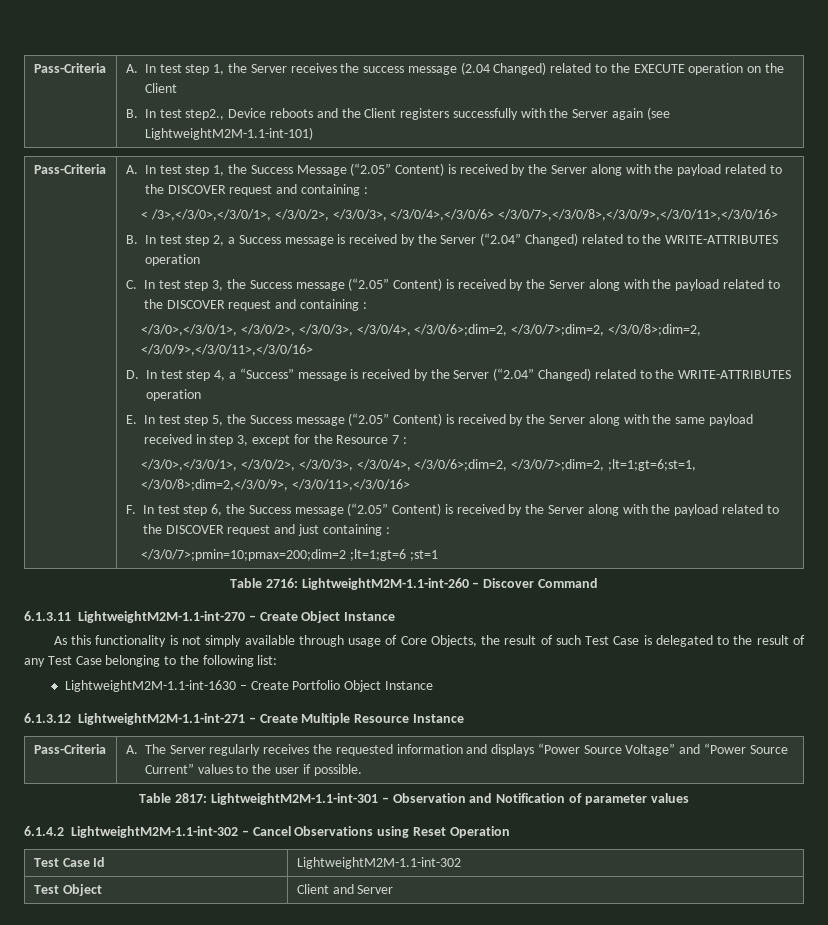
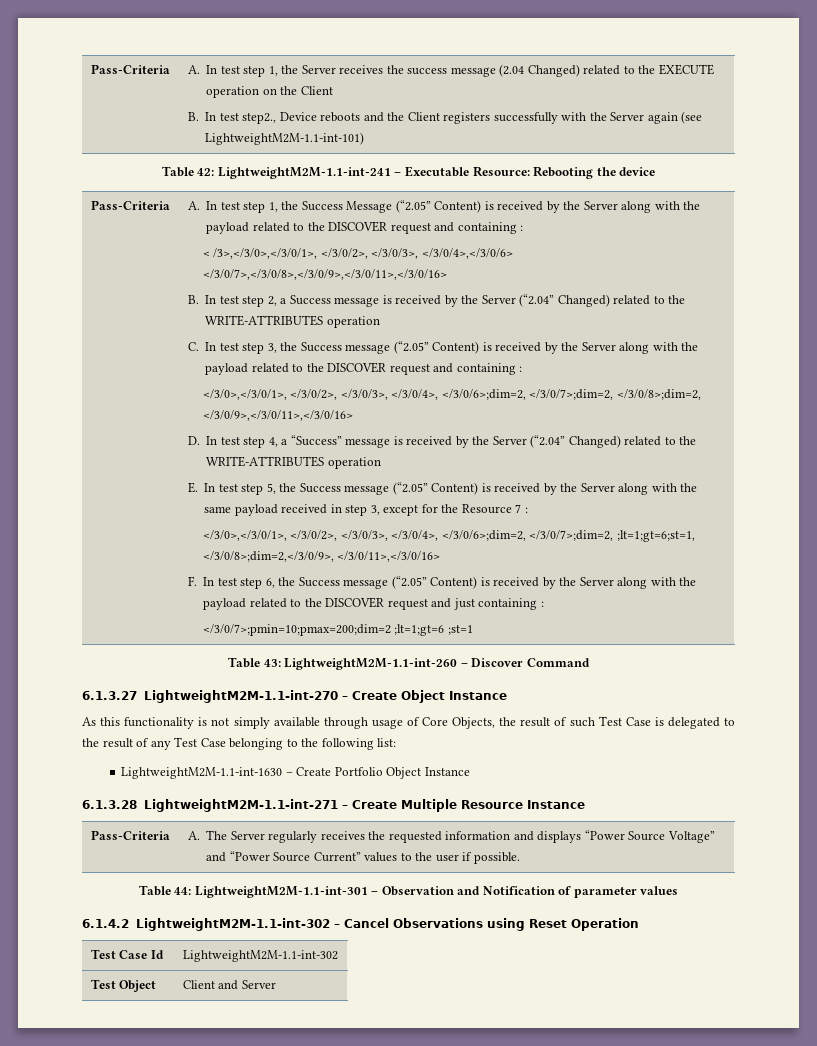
(313, 133) none -> [161,166,656,179] // Table 42: LightweightM2M-1.1-int-241 – Executable Resource: Rebooting the device
[265,578,298,588] 2716: -> [263,659,281,667] 43:
[24,611,71,621] 6.1.3.11 -> [82,691,137,700] 6.1.3.27
[24,713,71,723] 6.1.3.12 -> [82,800,137,809] 6.1.3.28
[175,793,208,803] 2817: -> [174,887,192,895] 44:

